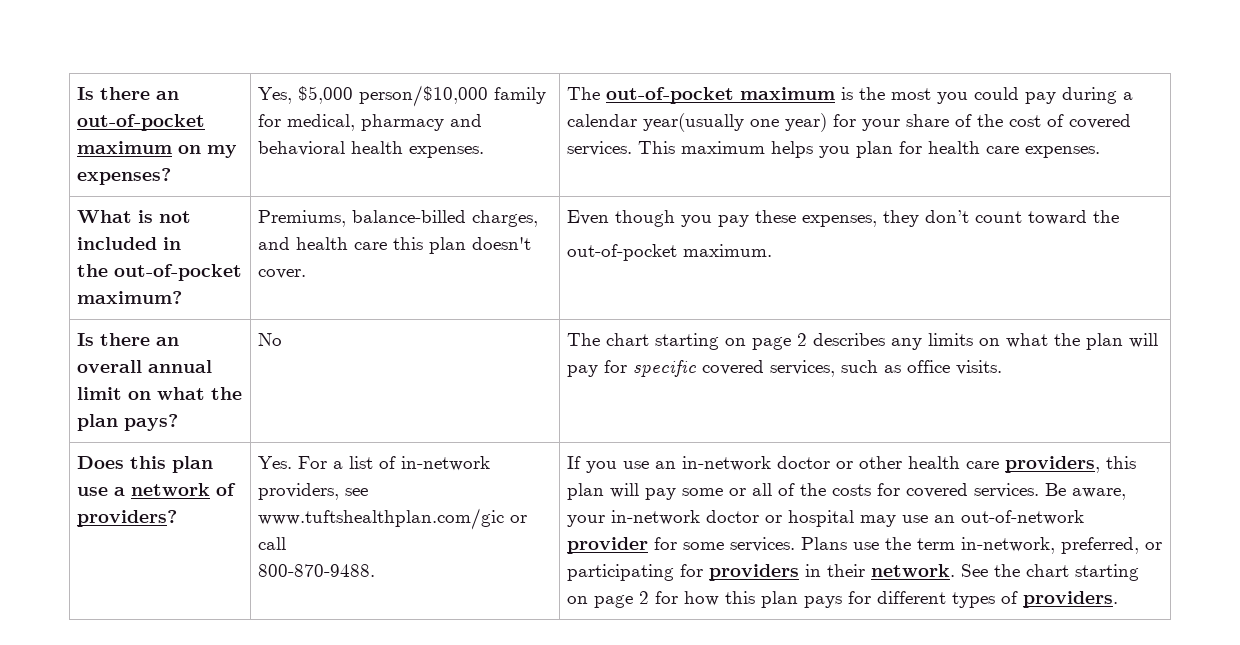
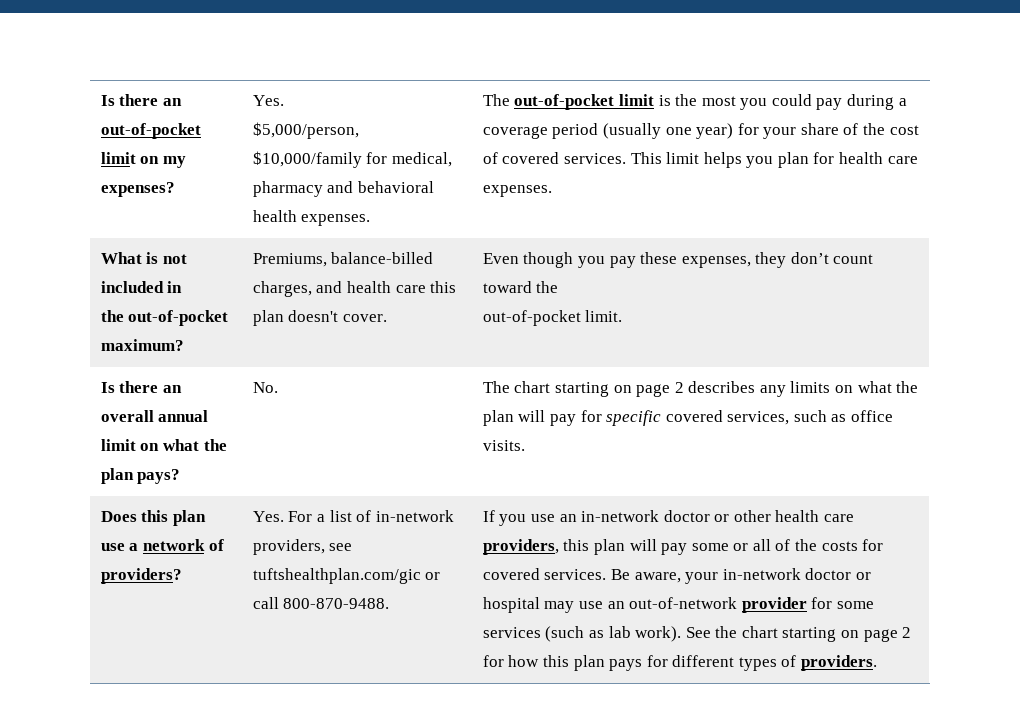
[77,141,173,154] maximum -> [100,152,136,164] limit
[258,85,547,107] Yes, $5,000 person/$10,000 family -> [252,95,284,106] [252,122,359,139] [252,151,362,168] Yes. // $5,000/person, $10,000/family
[740,87,836,100] maximum -> [618,94,654,106] limit
[567,113,745,132] calendar year(usually -> [482,123,661,139] coverage period (usually
[681,141,766,154] maximum -> [666,152,700,164] limit
[683,244,773,257] maximum. -> [585,310,623,322] limit.
[258,333,283,346] No -> [252,382,278,393] No.
[258,508,505,530] www.tuftshealthplan.com/gic -> [252,568,421,584] tuftshealthplan.com/gic
(287, 543) // -> (279, 603) none
[730,537,1163,554] [567,564,956,581] services. Plans use the term in-network, preferred, or participating for providers in their network. -> [482,626,682,642] services (such as lab work).

